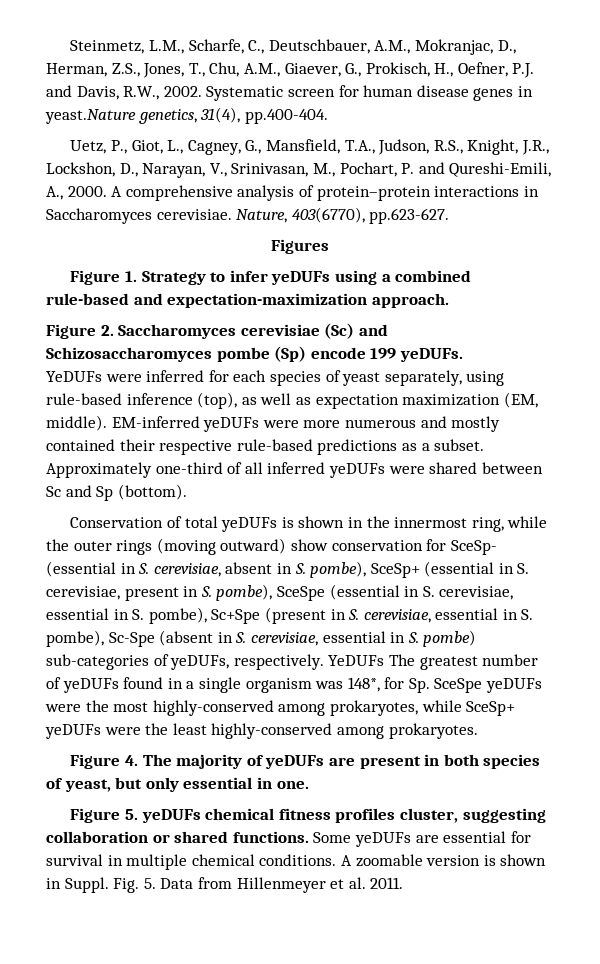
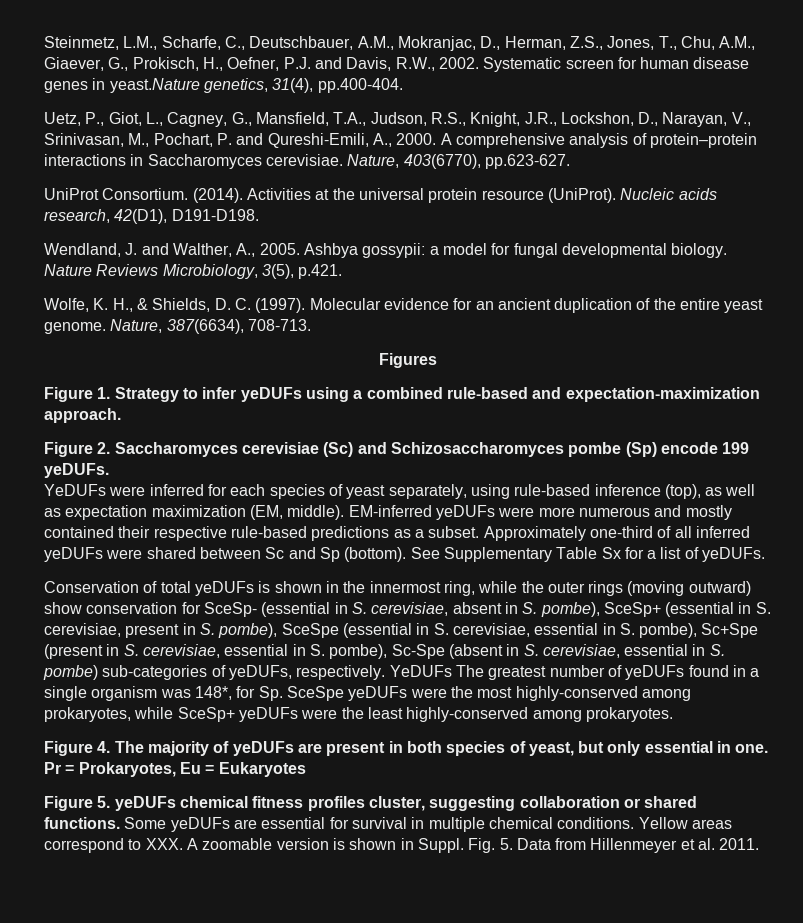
(450, 216) none -> [44,188,717,203] [44,209,259,224] [44,243,728,258] [44,264,343,279] [44,298,764,313] [44,319,311,334] // UniProt Consortium. (2014). Activities at the universal protein resource (UniProt). Nucleic acids research, 42(D1), D191-D198. // Wendland, J. and Walther, A., 2005. Ashbya gossypii: a model for fungal developmental biology. Nature Reviews Microbiology, 3(5), p.421. // Wolfe, K. H., & Shields, D. C. (1997). Molecular evidence for an ancient duplication of the entire yeast genome. Nature, 387(6634), 708-713.
(187, 492) none -> [410,547,766,562] See Supplementary Table Sx for a list of yeDUFs.
(309, 785) none -> [44,762,306,777] Pr = Prokaryotes, Eu = Eukaryotes
(337, 860) none -> [638,817,732,829] [44,838,183,853] Yellow areas correspond to XXX.

